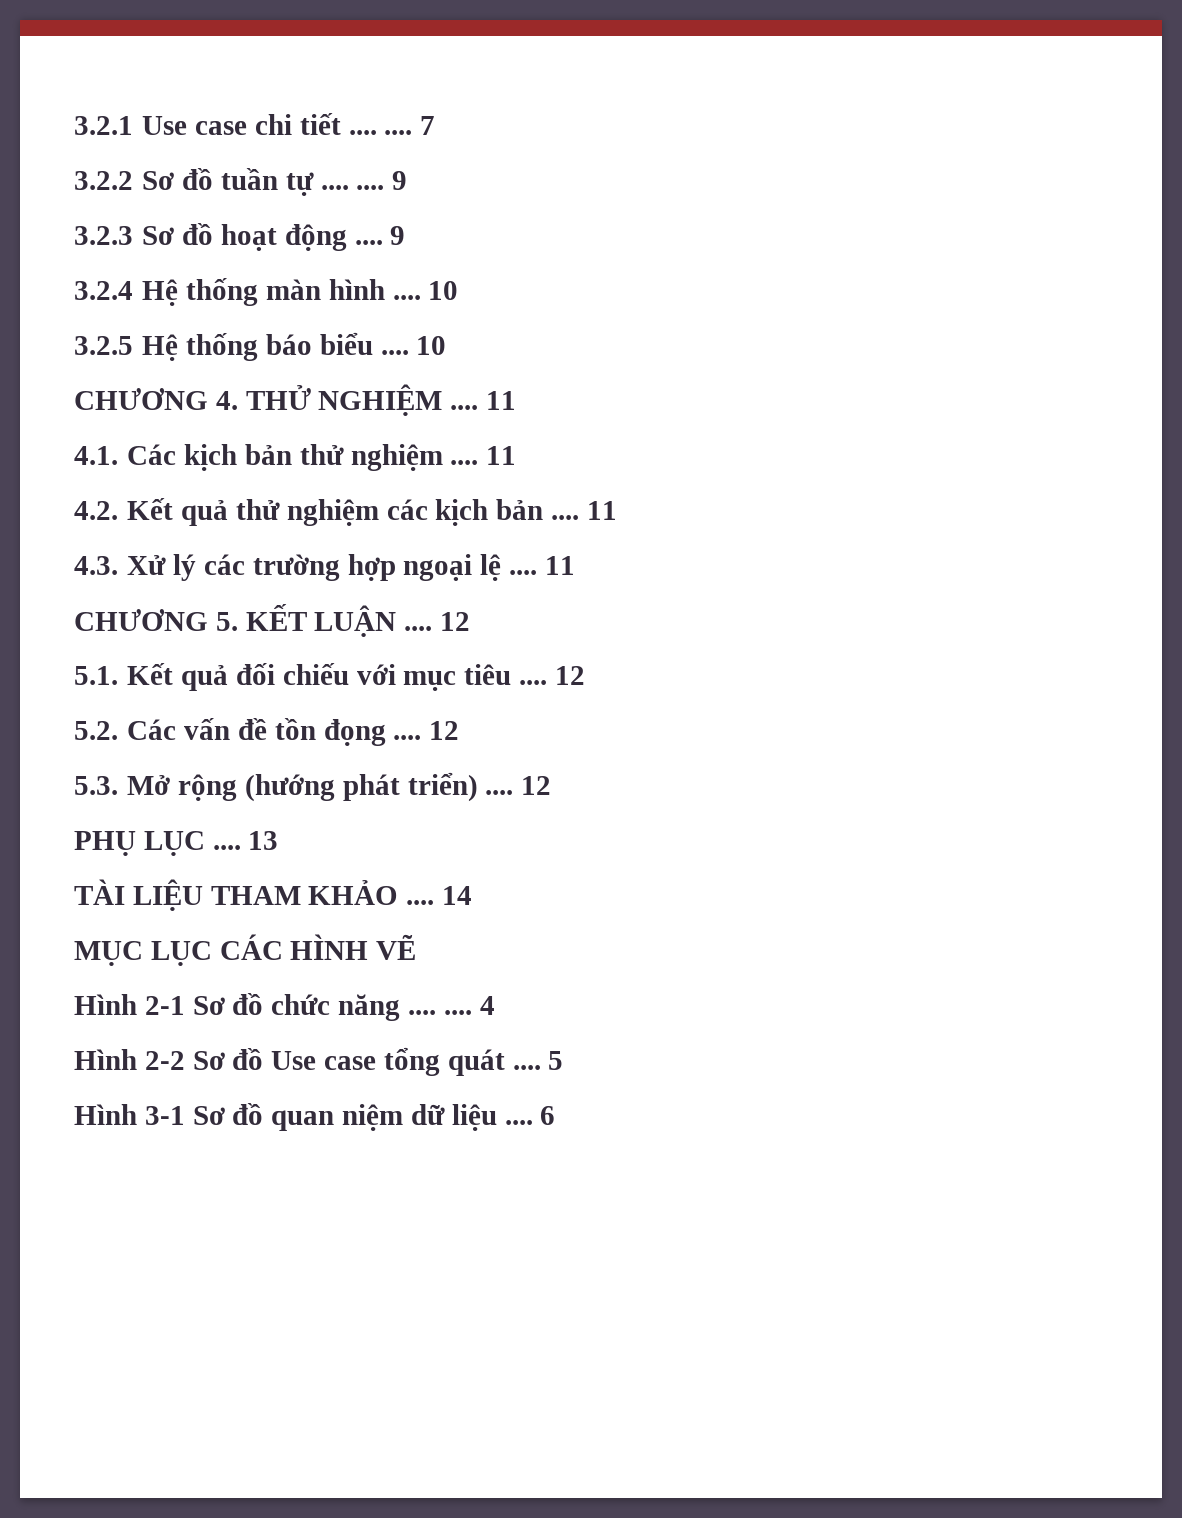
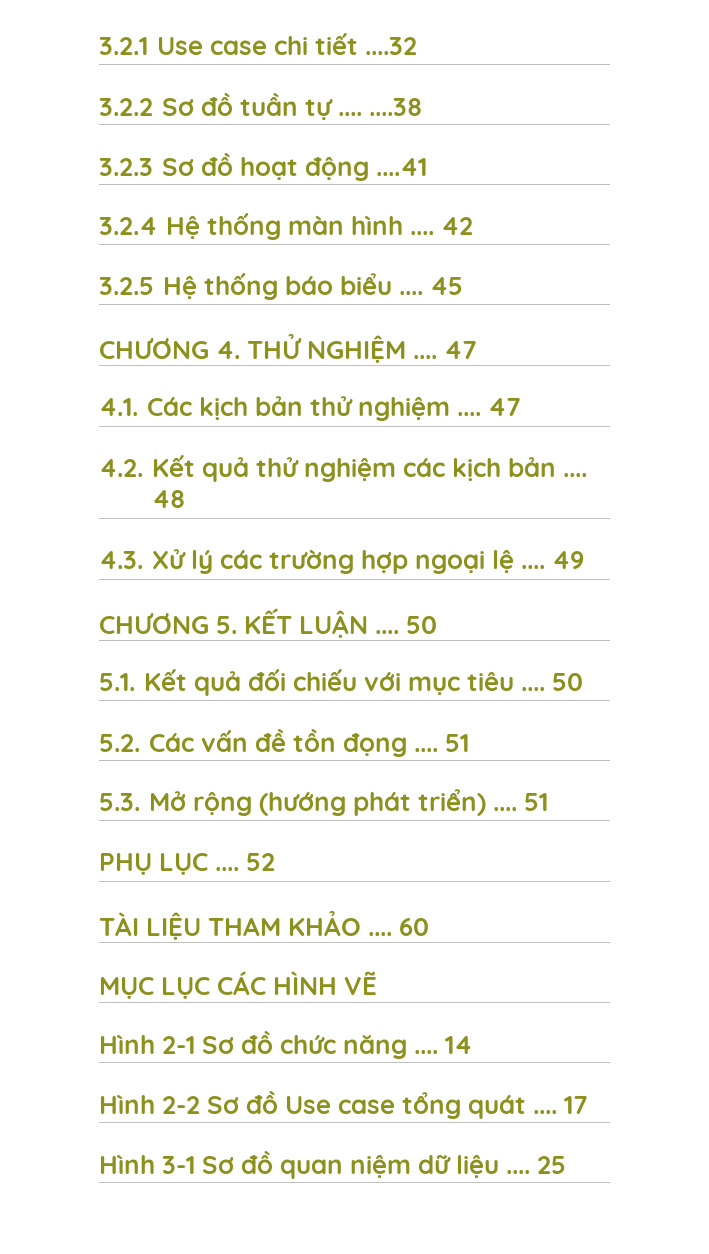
[348,116,436,135] .... .... 7 -> [365,37,418,55] ....32
[356,171,408,190] .... 9 -> [369,98,423,116] ....38
[354,226,406,245] .... 9 -> [376,158,428,176] ....41
[428,281,459,300] 10 -> [441,217,474,235] 42
[416,336,447,355] 10 -> [430,277,464,295] 45
[486,391,517,410] 11 -> [444,341,478,359] 47
[486,446,517,465] 11 -> [488,398,522,416] 47
[586,501,617,520] 11 -> [152,490,186,508] 48
[544,556,575,575] 11 -> [552,551,585,569] 49
[440,612,471,631] 12 -> [406,616,438,634] 50
[554,666,585,685] 12 -> [552,673,584,691] 50
[429,721,460,740] 12 -> [445,734,470,752] 51
[521,776,552,795] 12 -> [524,793,549,811] 51
[248,831,279,850] 13 -> [246,853,276,871] 52
[442,886,473,905] 14 -> [399,918,430,936] 60
[443,996,495,1015] .... 4 -> [445,1036,473,1054] 14
[548,1051,564,1070] 5 -> [564,1096,589,1114] 17
[540,1106,556,1125] 6 -> [537,1156,567,1174] 25

